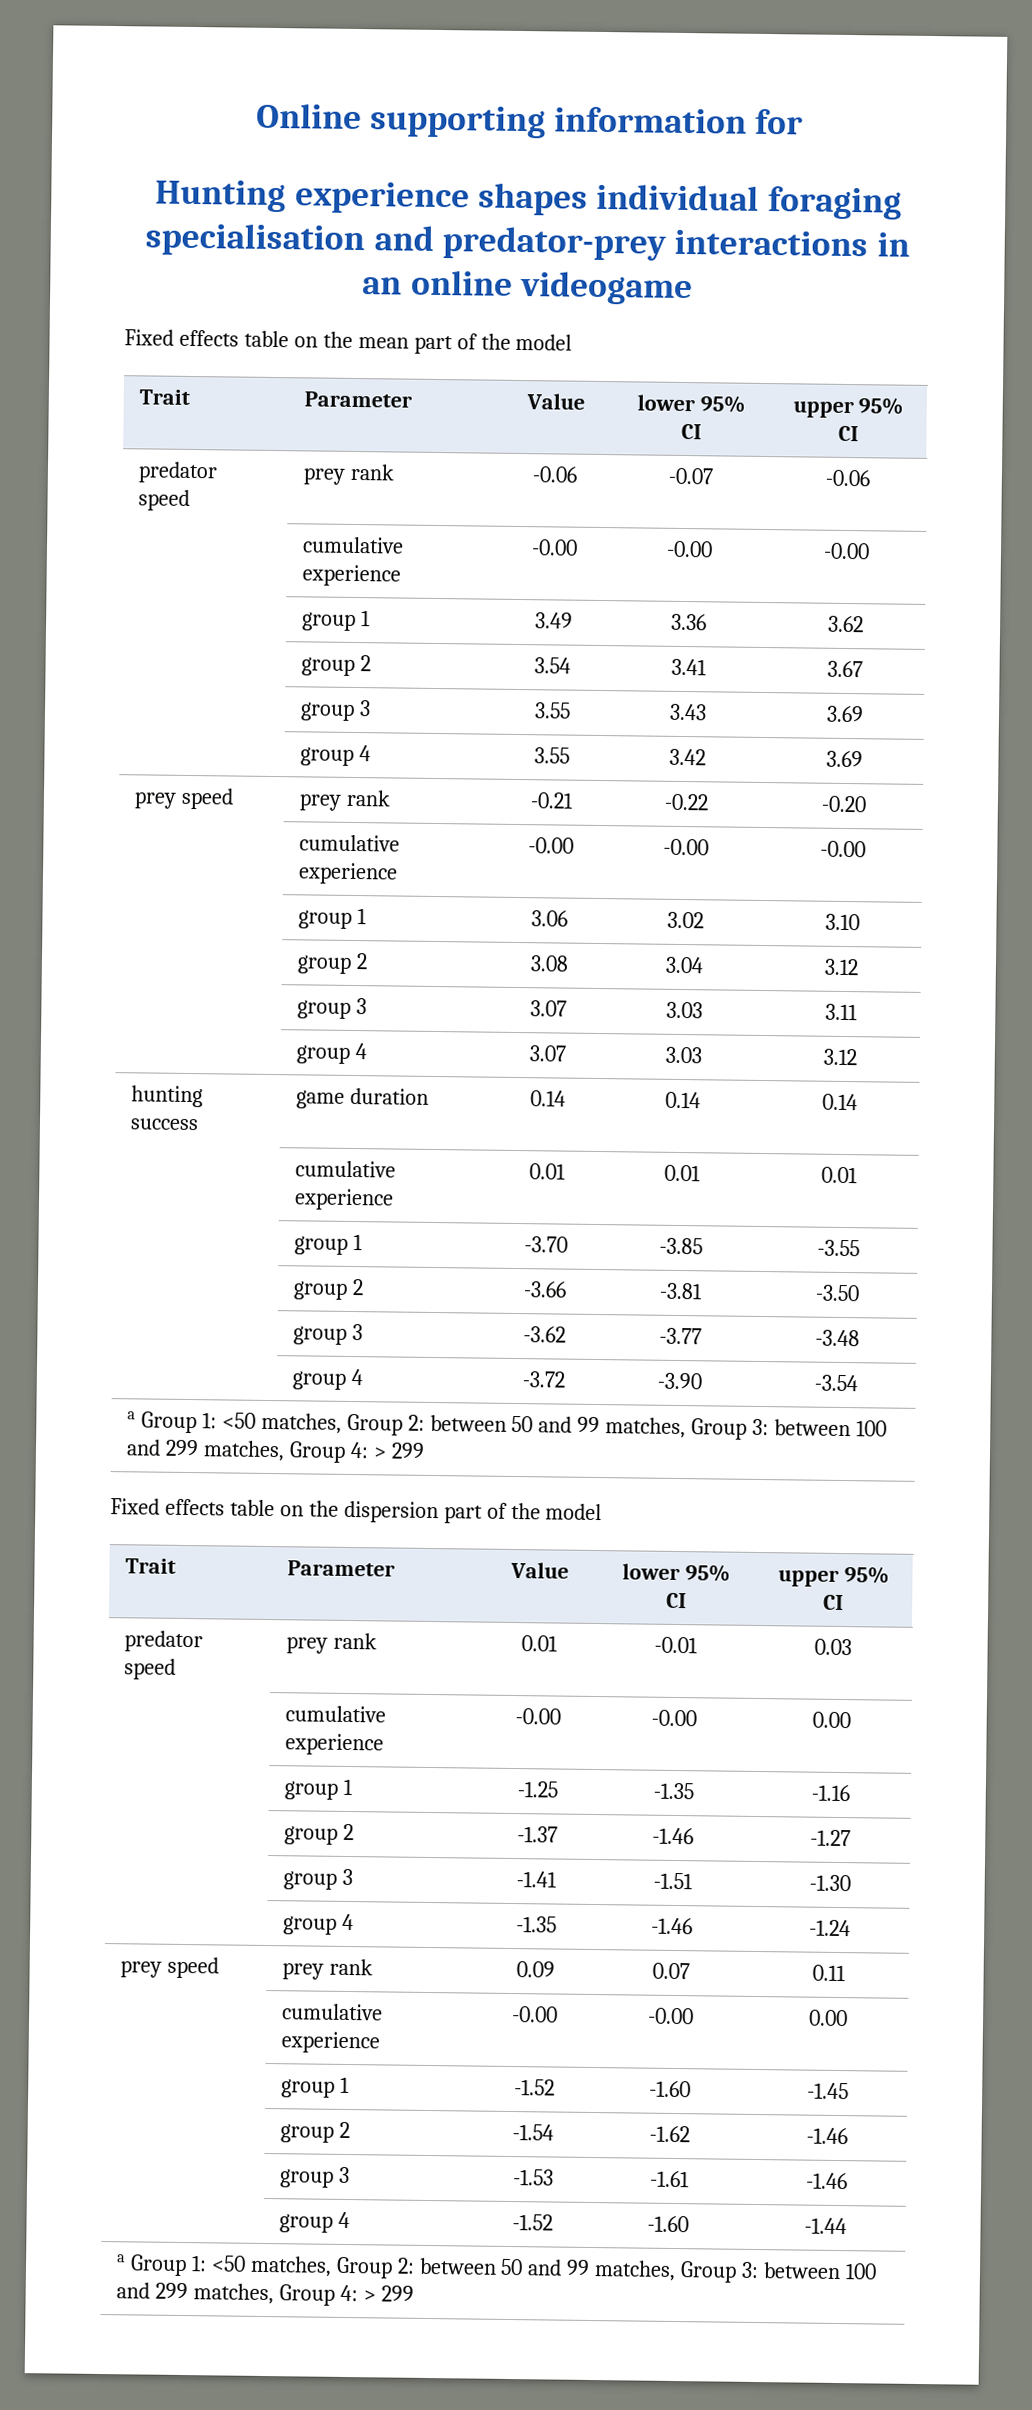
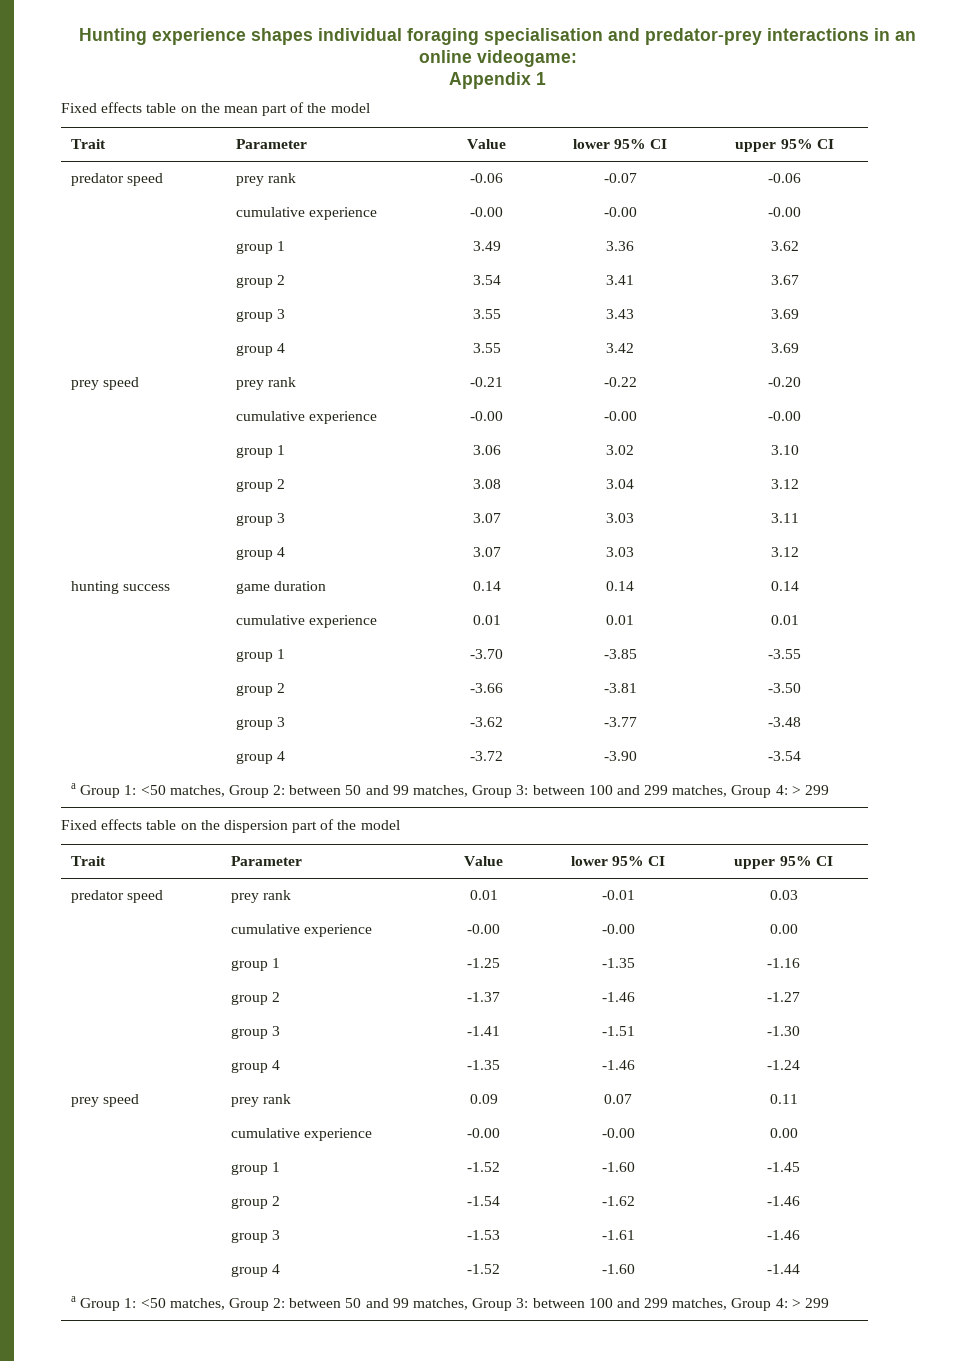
[255,102,804,139] Online supporting information for // -> (79, 36) none
[519,270,693,306] videogame -> [476,50,577,67] [449,72,546,89] videogame: // Appendix 1

